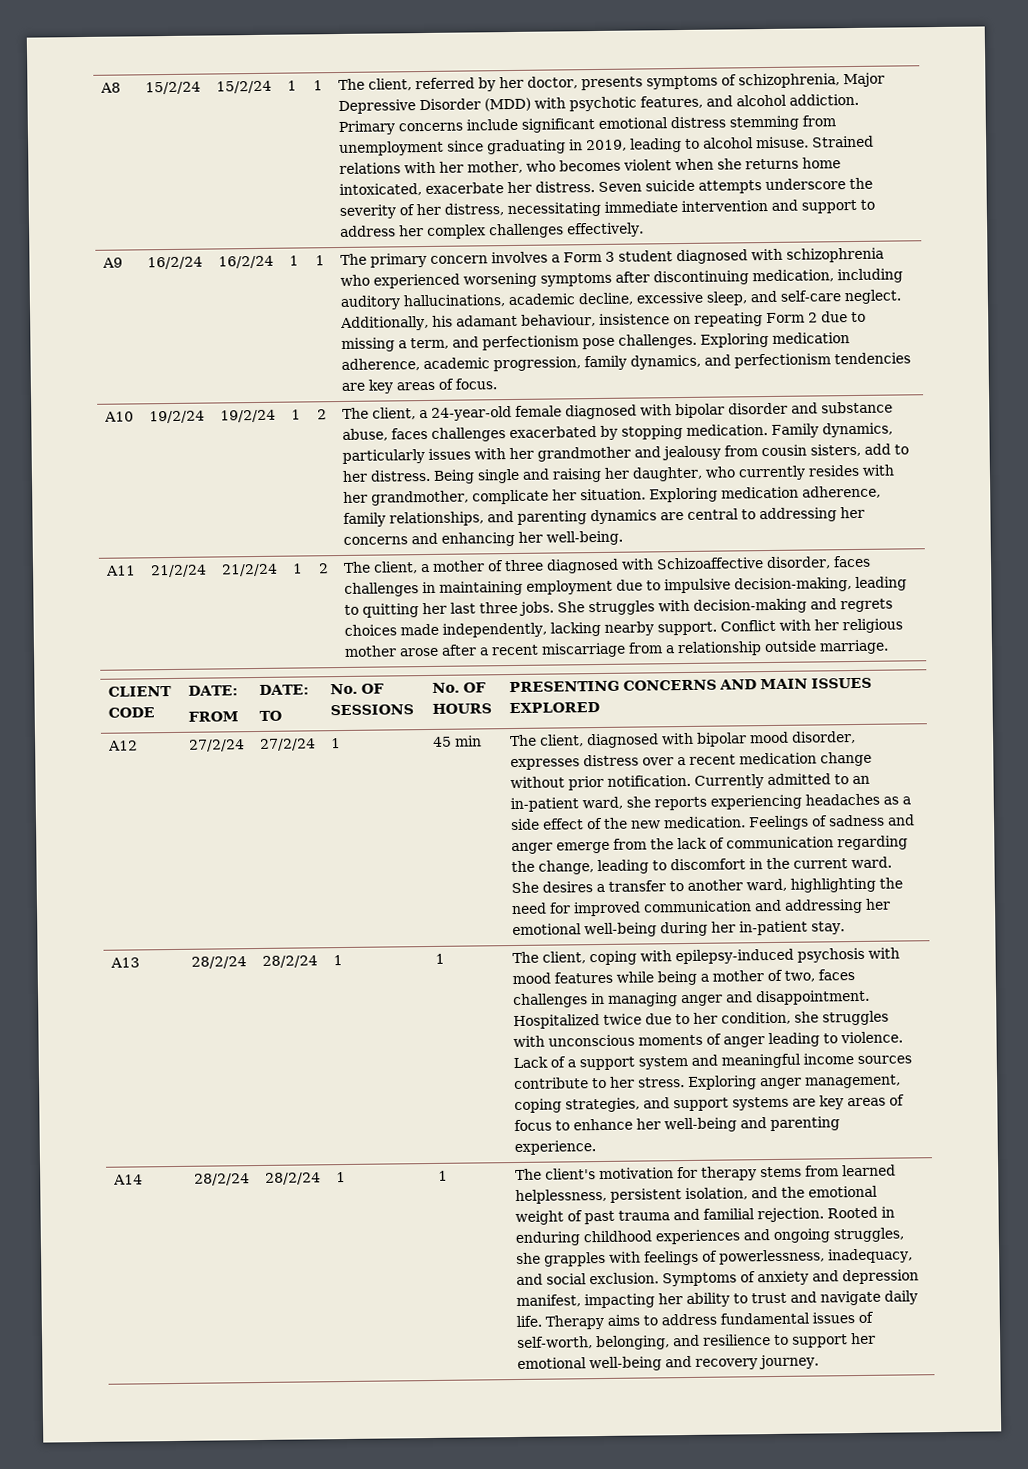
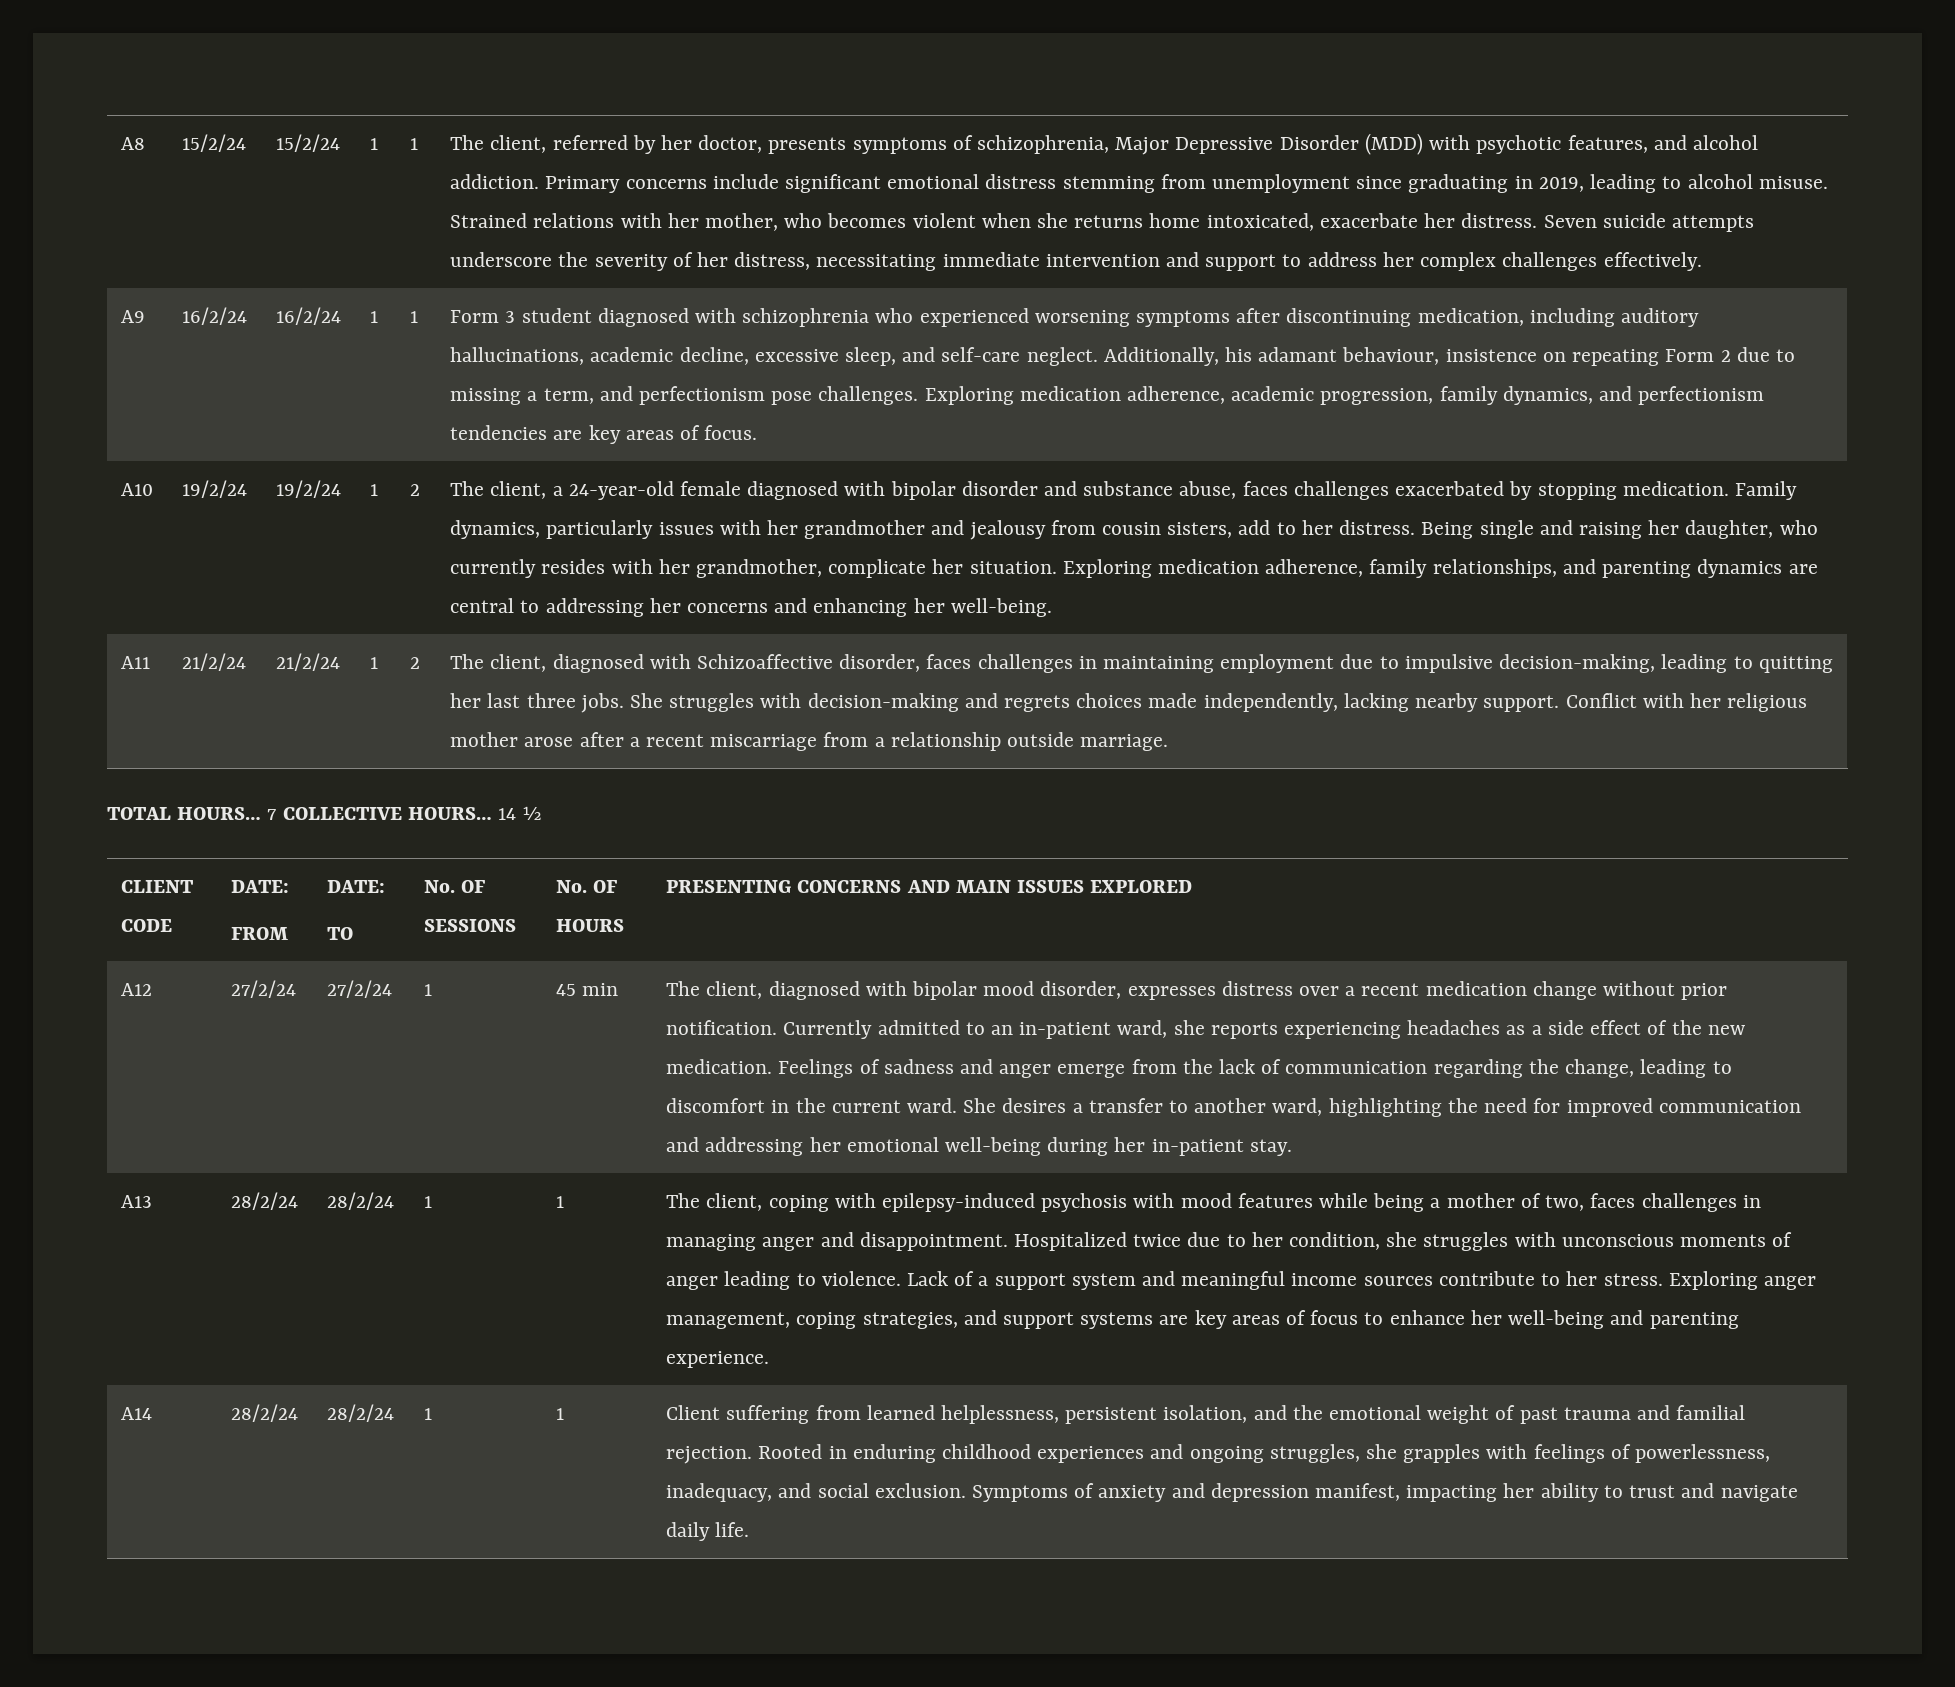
[339,251,560,268] The primary concern involves a -> (419, 317) none
[420,559,544,573] a mother of three -> (547, 663) none
(889, 647) none -> [107,806,543,820] // TOTAL HOURS… 7 COLLECTIVE HOURS… 14 ½
[514,1166,802,1181] The client's motivation for therapy stems -> [666,1405,810,1424] Client suffering
[544,1311,874,1330] [516,1332,876,1351] [516,1354,819,1372] Therapy aims to address fundamental issues of self-worth, belonging, and resilience to support her emotional well-being and recovery journey. -> (750, 1529) none

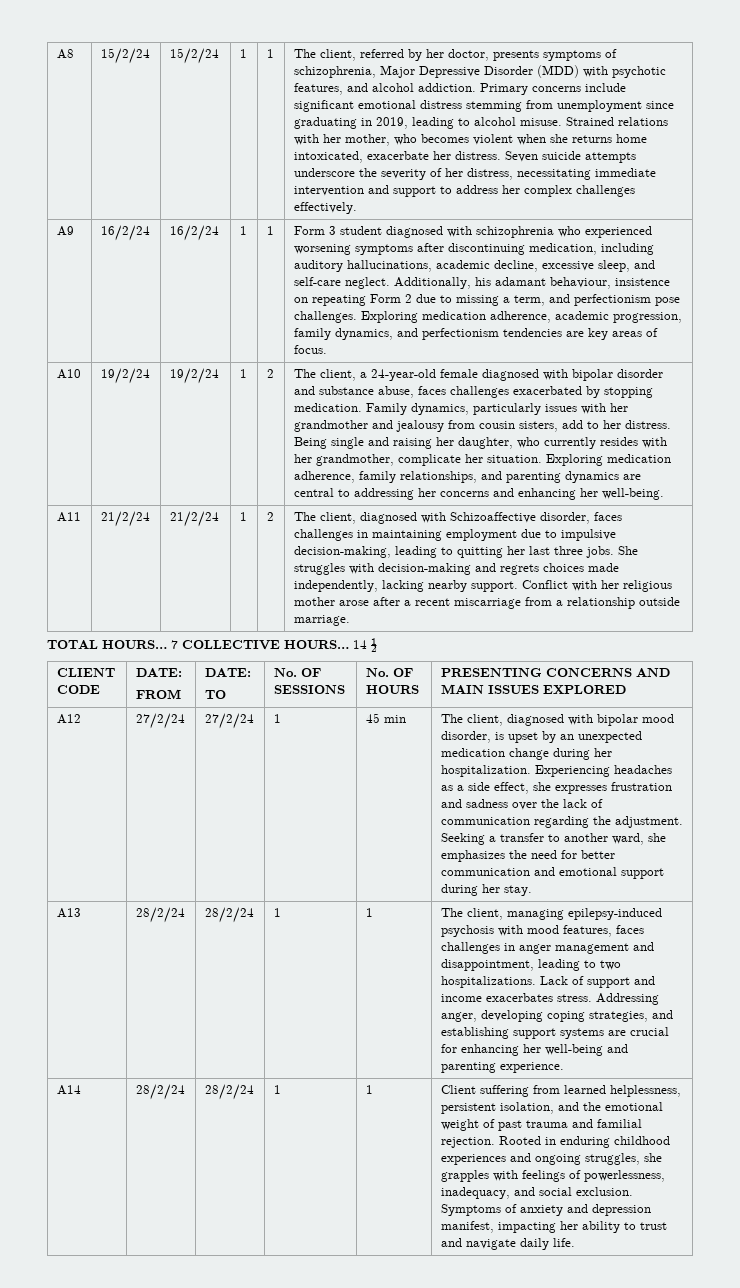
[1127,981,1728,1000] [666,1020,1745,1039] [666,1059,1177,1078] expresses distress over a recent medication change without prior notification. Currently admitted to an in-patient ward, she reports experiencing headaches as a side effect of the new medication. Feelings of sadness and anger emerge from -> [494,731,642,743] [440,748,612,760] [440,765,672,777] [440,782,672,794] [440,799,537,810] is upset by an unexpected medication change during her hospitalization. Experiencing headaches as a side effect, she expresses frustration and sadness over
[1565,1059,1732,1078] [666,1098,1067,1113] change, leading to discomfort in the current ward. She desires -> [614,816,683,828] [440,833,485,845] adjustment. Seeking
[1328,1098,1442,1117] highlighting -> [647,833,666,842] [440,850,505,862] she emphasizes
[1566,1098,1653,1117] improved -> [580,850,615,859] better
[705,1137,1244,1156] addressing her emotional well-being during her in-patient -> [558,867,664,879] [440,884,500,896] emotional support during her
[768,1193,876,1212] coping with -> [506,909,564,920] managing
[1237,1193,1761,1212] [666,1232,1793,1251] [666,1271,1816,1290] [666,1312,791,1329] features while being a mother of two, faces challenges in managing anger and disappointment. Hospitalized twice due to her condition, she struggles with unconscious moments of anger leading to violence. Lack of a support system and meaningful income sources contribute to her stress. Exploring anger management, -> [562,925,644,937] [440,942,654,954] [440,959,621,971] [440,976,655,988] [440,993,659,1005] [440,1010,543,1022] features, faces challenges in anger management and disappointment, leading to two hospitalizations. Lack of support and income exacerbates stress. Addressing anger, developing
(997, 1317) none -> [440,1027,509,1039] establishing
[1194,1310,1465,1329] key areas of focus to enhance -> [629,1027,669,1036] [440,1044,519,1056] crucial for enhancing

